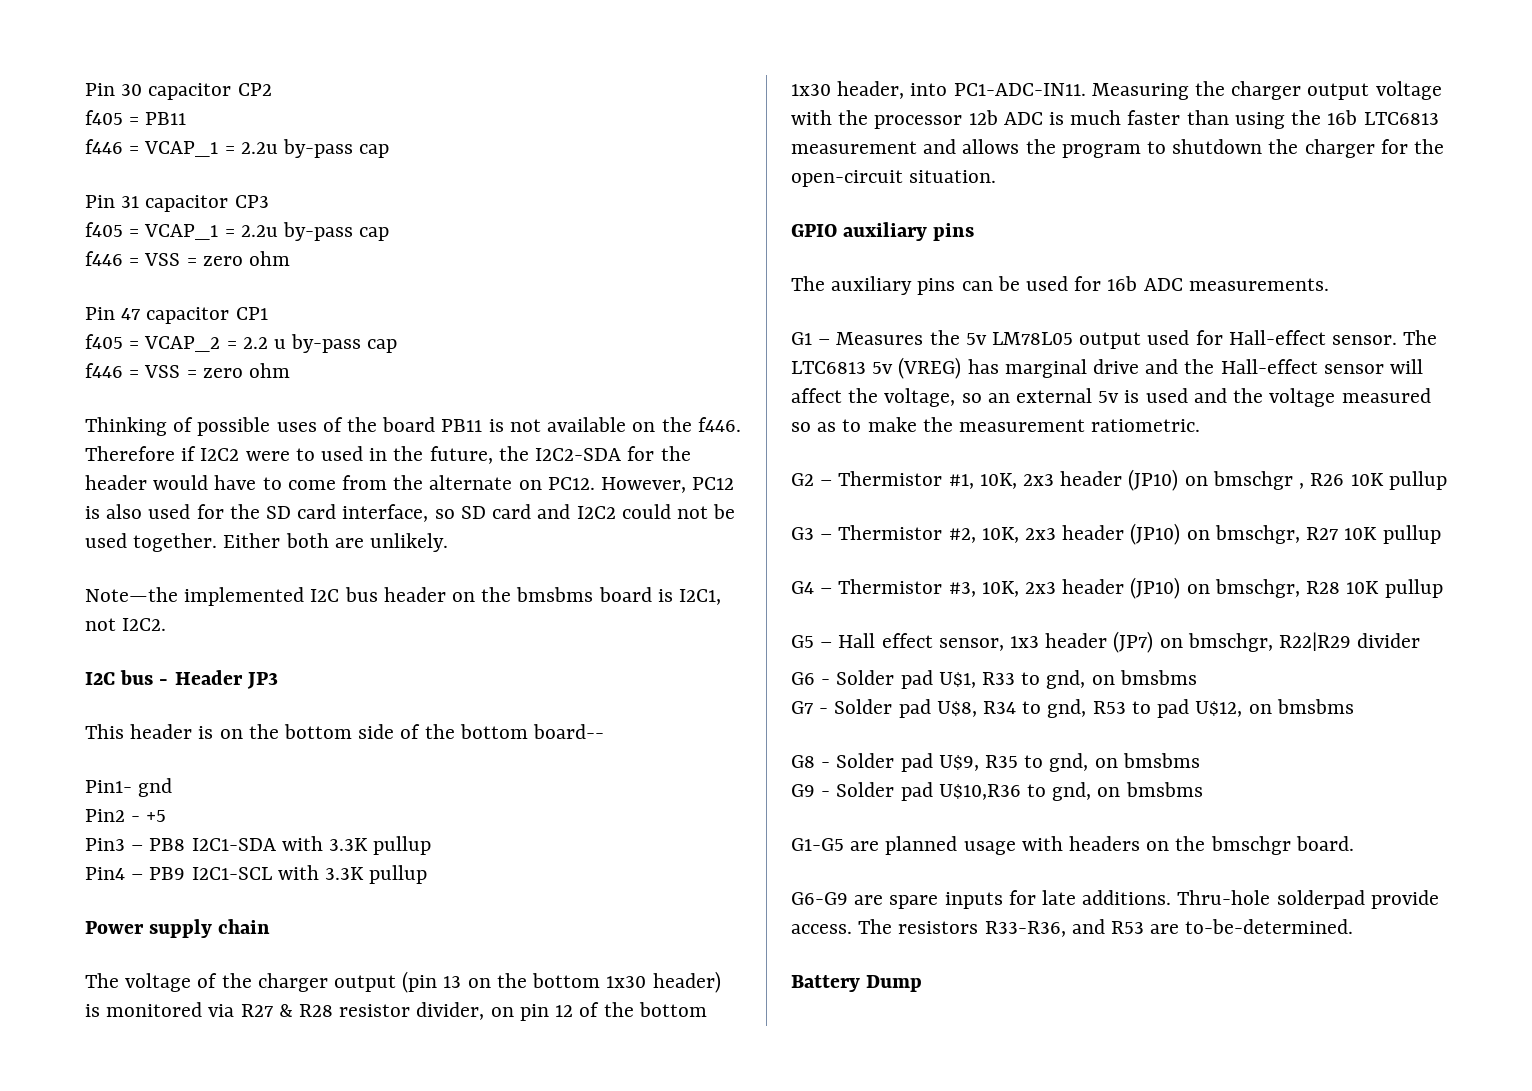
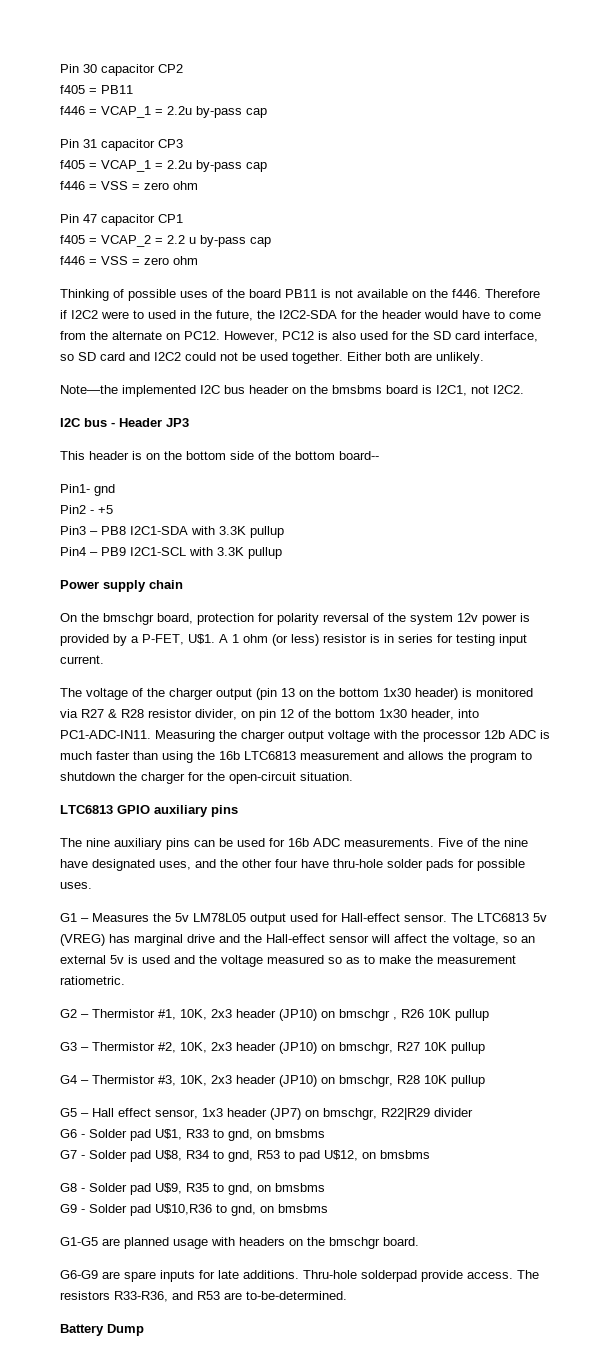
(271, 926) none -> [60,613,530,625] [60,634,527,646] [60,655,104,664] // On the bmschgr board, protection for polarity reversal of the system 12v power is provided by a P-FET, U$1. A 1 ohm (or less) resistor is in series for testing input current.
(997, 176) none -> [60,805,113,814] LTC6813
(825, 283) none -> [86,838,110,847] nine
(1329, 284) none -> [438,838,528,847] [60,859,525,871] [60,882,92,889] Five of the nine have designated uses, and the other four have thru-hole solder pads for possible uses.

